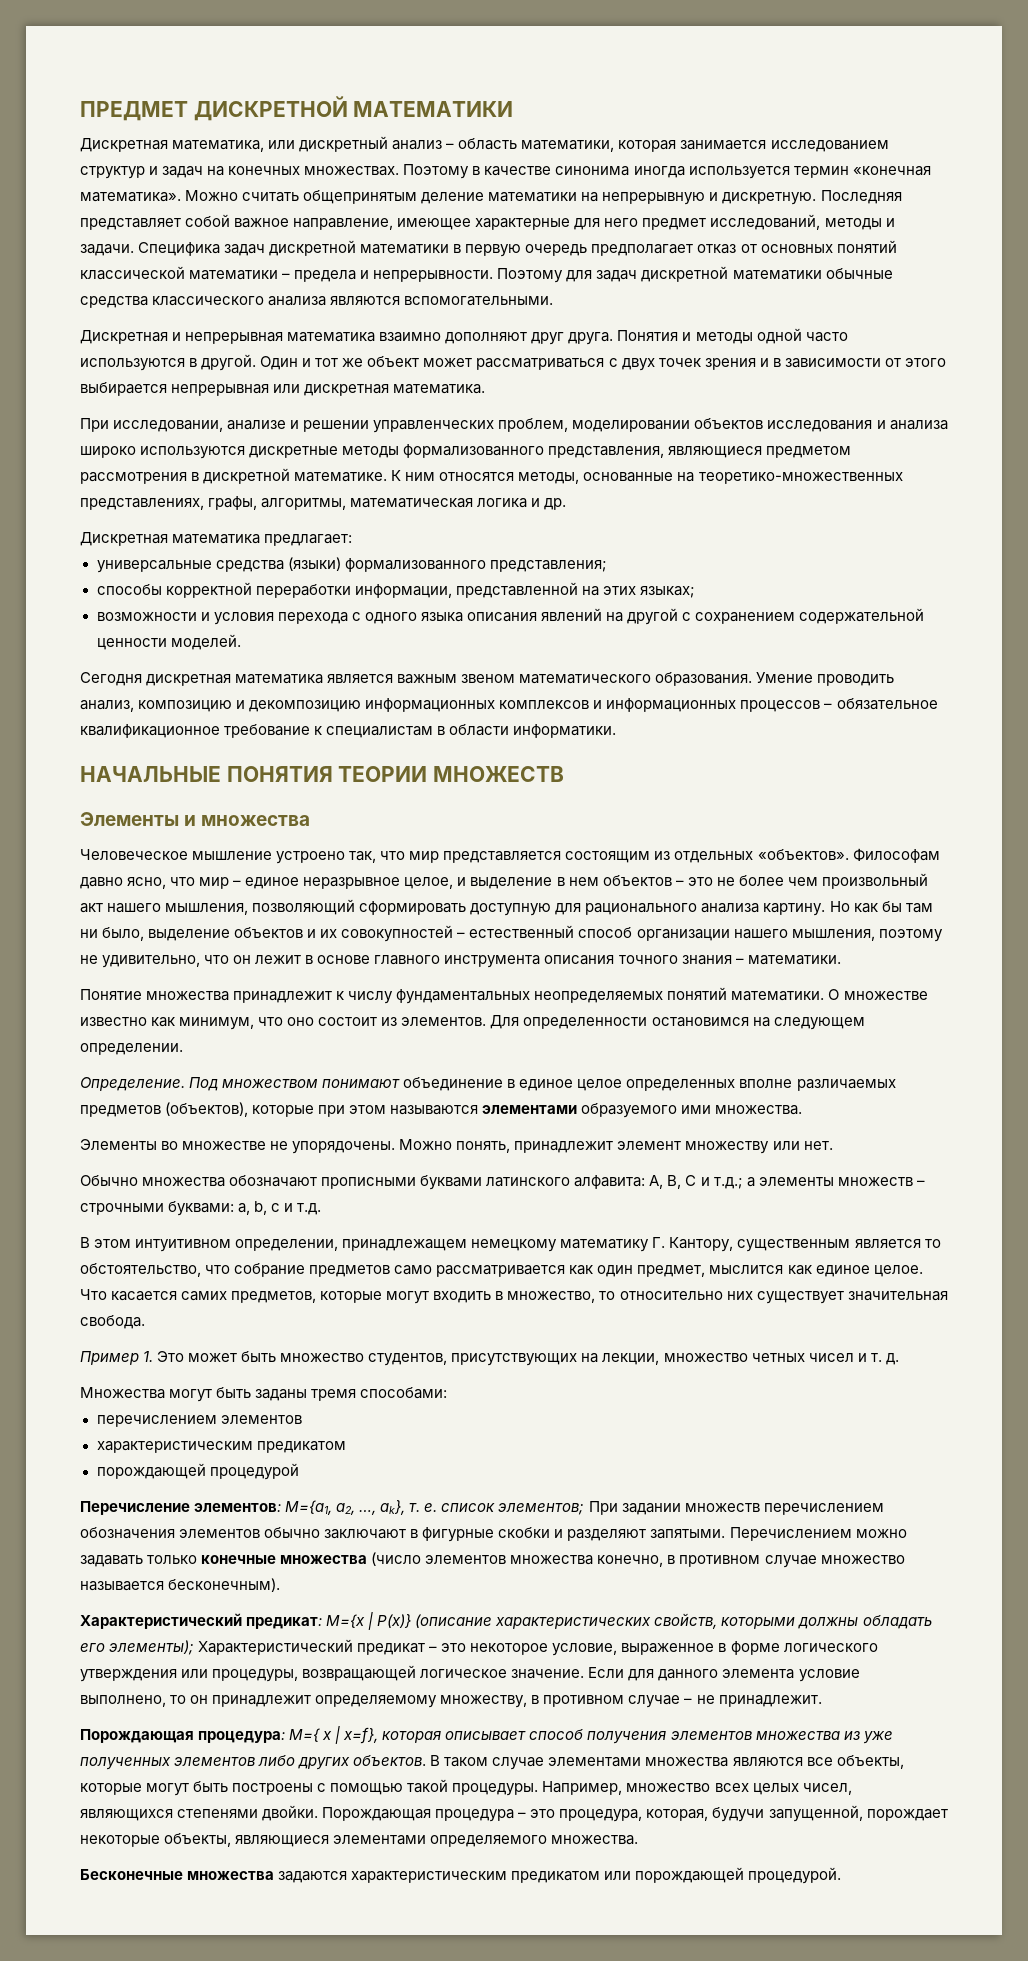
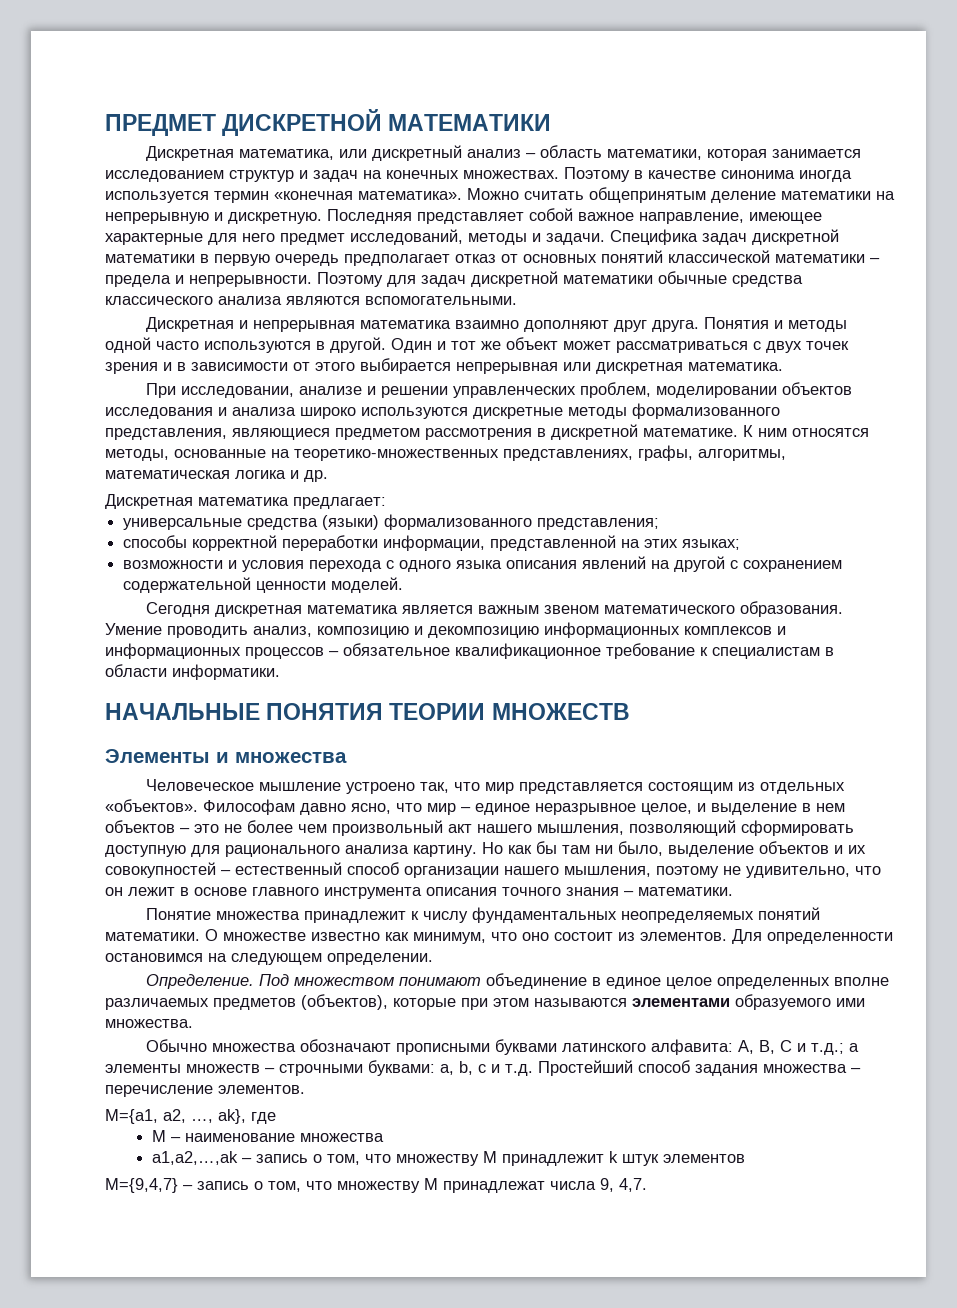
[80,1139,833,1154] // Элементы во множестве не упорядочены. Можно понять, принадлежит элемент множеству или нет. -> (193, 1023) none
[80,1237,941,1252] [80,1263,923,1277] [80,1289,948,1304] [80,1315,145,1329] [80,1351,899,1366] [80,1387,448,1402] [96,1415,302,1427] [96,1441,346,1453] [96,1463,299,1480] [80,1500,884,1515] [80,1527,907,1542] [80,1552,905,1568] [80,1578,281,1592] [80,1612,932,1630] [80,1639,878,1656] [80,1665,860,1682] [80,1695,822,1708] [80,1726,893,1744] [80,1755,904,1770] [80,1779,852,1796] [80,1805,948,1822] [80,1833,639,1847] [80,1867,842,1884] // В этом интуитивном определении, принадлежащем немецкому математику Г. Кантору, существенным является то обстоятельство, что собрание предметов само рассматривается как один предмет, мыслится как единое целое. Что касается самих предметов, которые могут входить в множество, то относительно них существует значительная свобода. // Пример 1. Это может быть множество студентов, присутствующих на лекции, множество четных чисел и т. д. // Множества могут быть заданы тремя способами: // перечислением элементов // характеристическим предикатом // порождающей процедурой // Перечисление элементов: М={a1, a2, …, ak}, т. е. список элементов; При задании множеств перечислением обозначения элементов обычно заключают в фигурные скобки и разделяют запятыми. Перечислением можно задавать только конечные множества (число элементов множества конечно, в противном случае множество называется бесконечным). // Характеристический предикат: М={x | P(x)} (описание характеристических свойств, которыми должны обладать его элементы); Характеристический предикат – это некоторое условие, выраженное в форме логического утверждения или процедуры, возвращающей логическое значение. Если для данного элемента условие выполнено, то он принадлежит определяемому множеству, в противном случае – не принадлежит. // Порождающая процедура: M={ x | x=f}, которая описывает способ получения элементов множества из уже полученных элементов либо других объектов. В таком случае элементами множества являются все объекты, которые могут быть построены с помощью такой процедуры. Например, множество всех целых чисел, являющихся степенями двойки. Порождающая процедура – это процедура, которая, будучи запущенной, порождает некоторые объекты, являющиеся элементами определяемого множества. // Бесконечные множества задаются характеристическим предикатом или порождающей процедурой. -> [538,1060,861,1076] [105,1085,305,1097] [105,1109,276,1124] [151,1130,384,1142] [151,1151,745,1166] [105,1178,647,1193] Простейший способ задания множества – перечисление элементов. // М={a1, a2, …, ak}, где // M – наименование множества // a1,a2,…,ak – запись о том, что множеству M принадлежит k штук элементов // М={9,4,7} – запись о том, что множеству M принадлежат числа 9, 4,7.

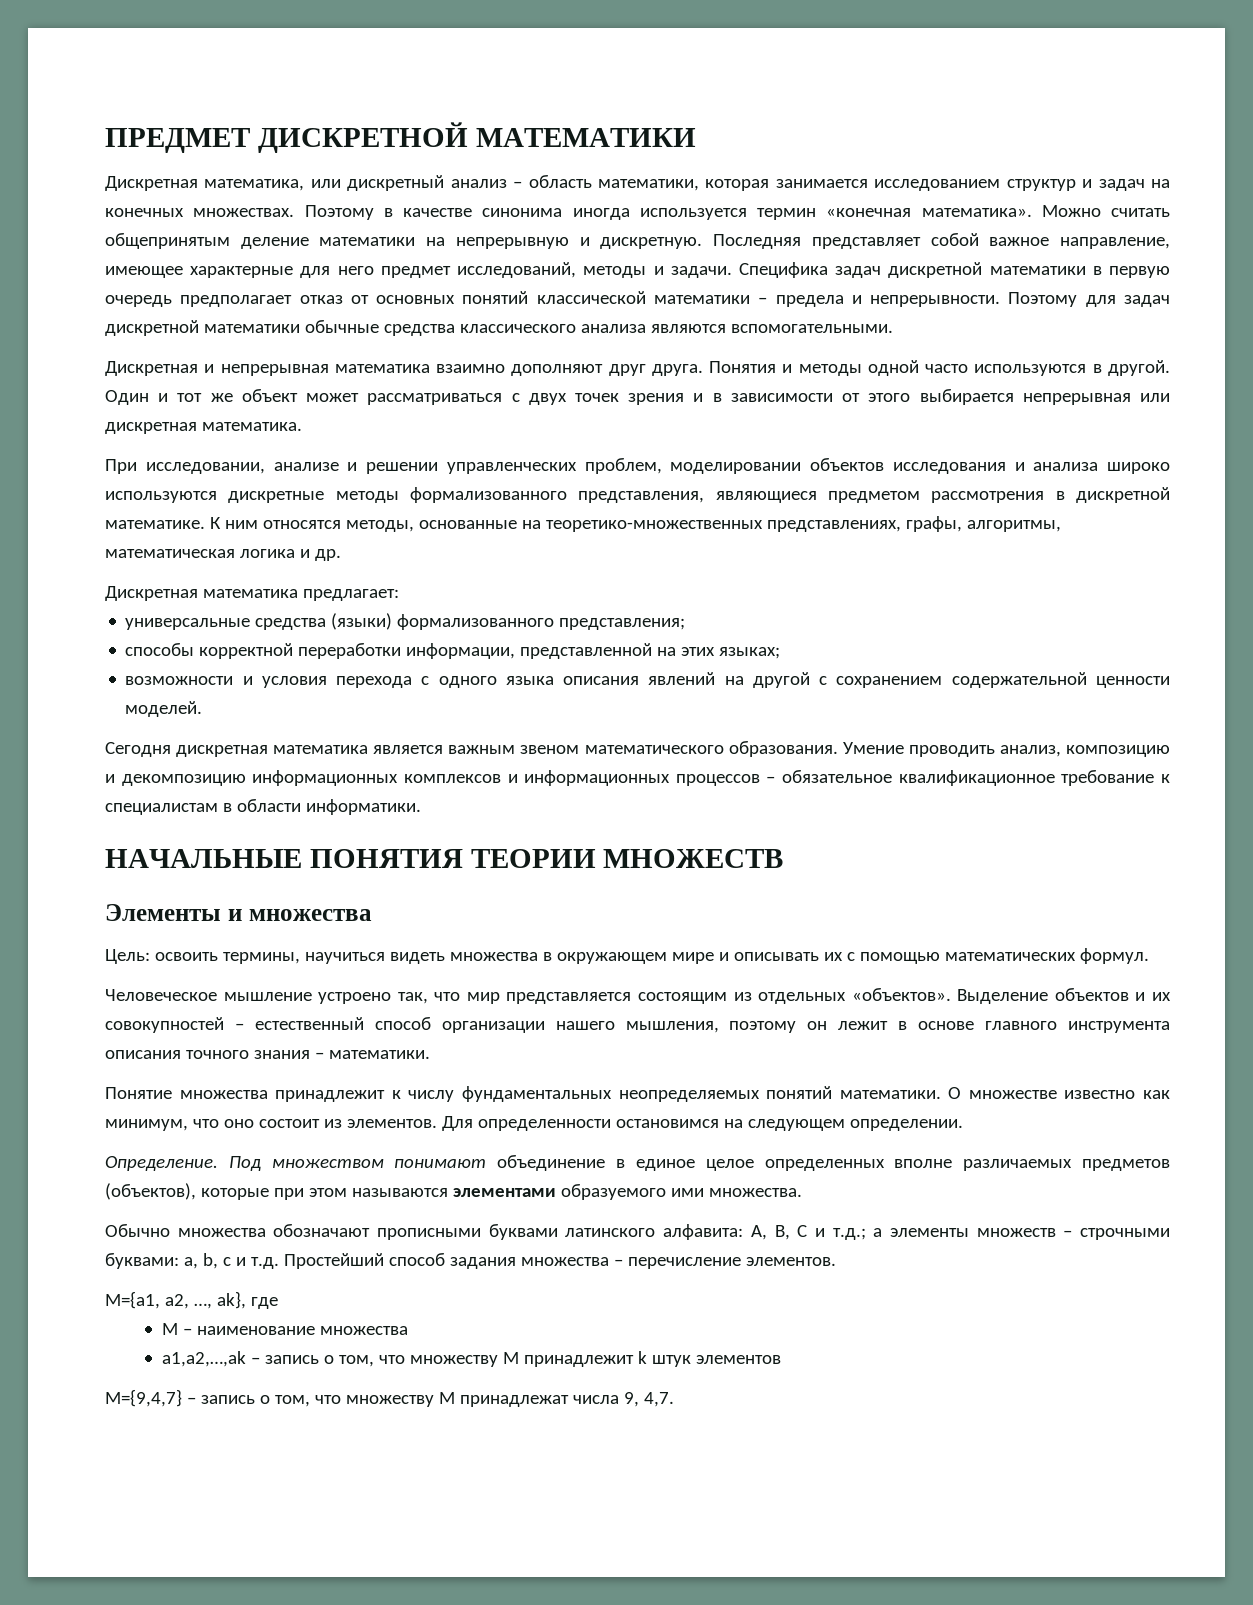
(347, 757) none -> [105,948,1149,964] // Цель: освоить термины, научиться видеть множества в окружающем мире и описывать их с помощью математических формул.
[203,799,845,815] [105,820,854,836] [105,841,754,857] Философам давно ясно, что мир – единое неразрывное целое, и выделение в нем объектов – это не более чем произвольный акт нашего мышления, позволяющий сформировать доступную для рационального анализа картину. Но как бы там ни было, выделение -> [957,989,1049,1004] Выделение
[723,866,881,878] не удивительно, что -> (797, 1027) none

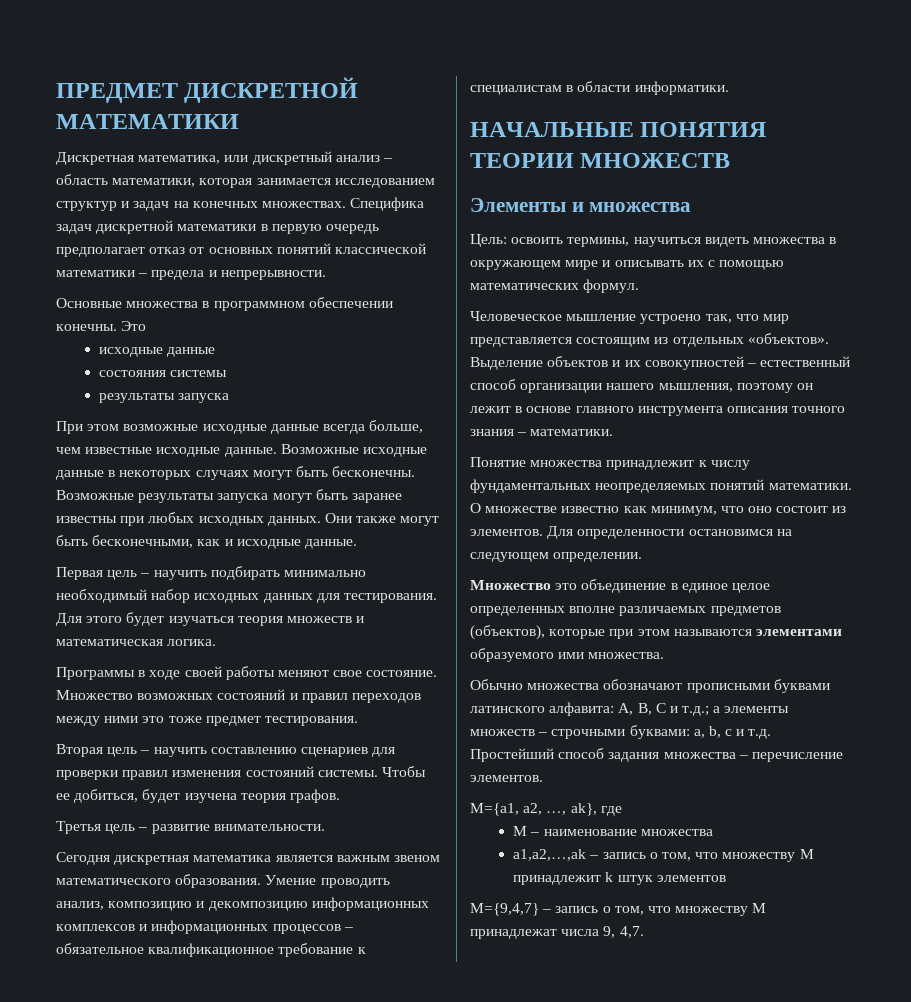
[304,205,1170,220] [105,233,1171,249] [105,262,732,278] Поэтому в качестве синонима иногда используется термин «конечная математика». Можно считать общепринятым деление математики на непрерывную и дискретную. Последняя представляет собой важное направление, имеющее характерные для него предмет исследований, методы и задачи. -> (346, 204) none
[1008,292,1171,307] [105,320,893,336] [105,360,1170,376] [105,389,1170,405] [105,422,302,434] [105,458,1170,474] [105,487,1170,503] [105,516,1061,532] [105,549,341,561] [105,586,399,601] [125,613,686,630] [125,643,781,659] [125,672,1170,688] [125,701,203,717] Поэтому для задач дискретной математики обычные средства классического анализа являются вспомогательными. // Дискретная и непрерывная математика взаимно дополняют друг друга. Понятия и методы одной часто используются в другой. Один и тот же объект может рассматриваться с двух точек зрения и в зависимости от этого выбирается непрерывная или дискретная математика. // При исследовании, анализе и решении управленческих проблем, моделировании объектов исследования и анализа широко используются дискретные методы формализованного представления, являющиеся предметом рассмотрения в дискретной математике. К ним относятся методы, основанные на теоретико-множественных представлениях, графы, алгоритмы, математическая логика и др. // Дискретная математика предлагает: // универсальные средства (языки) формализованного представления; // способы корректной переработки информации, представленной на этих языках; // возможности и условия перехода с одного языка описания явлений на другой с сохранением содержательной ценности моделей. -> [56,297,393,311] [56,321,147,331] [99,347,216,357] [99,370,228,377] [99,393,230,403] [56,420,424,434] [56,444,427,457] [56,466,416,480] [56,489,402,503] [56,512,440,526] [56,535,357,549] [56,566,366,580] [56,589,437,603] [56,612,365,626] [56,639,217,646] [56,666,438,680] [56,689,421,703] [56,716,358,726] [56,744,396,757] [56,766,426,780] [56,789,340,803] [56,821,325,834] // Основные множества в программном обеспечении конечны. Это // исходные данные // состояния системы // результаты запуска // При этом возможные исходные данные всегда больше, чем известные исходные данные. Возможные исходные данные в некоторых случаях могут быть бесконечны. Возможные результаты запуска могут быть заранее известны при любых исходных данных. Они также могут быть бесконечными, как и исходные данные. // Первая цель – научить подбирать минимально необходимый набор исходных данных для тестирования. Для этого будет изучаться теория множеств и математическая логика. // Программы в ходе своей работы меняют свое состояние. Множество возможных состояний и правил переходов между ними это тоже предмет тестирования. // Вторая цель – научить составлению сценариев для проверки правил изменения состояний системы. Чтобы ее добиться, будет изучена теория графов. // Третья цель – развитие внимательности.
[105,1156,487,1171] Определение. Под множеством понимают -> [470,580,578,590] Множество это

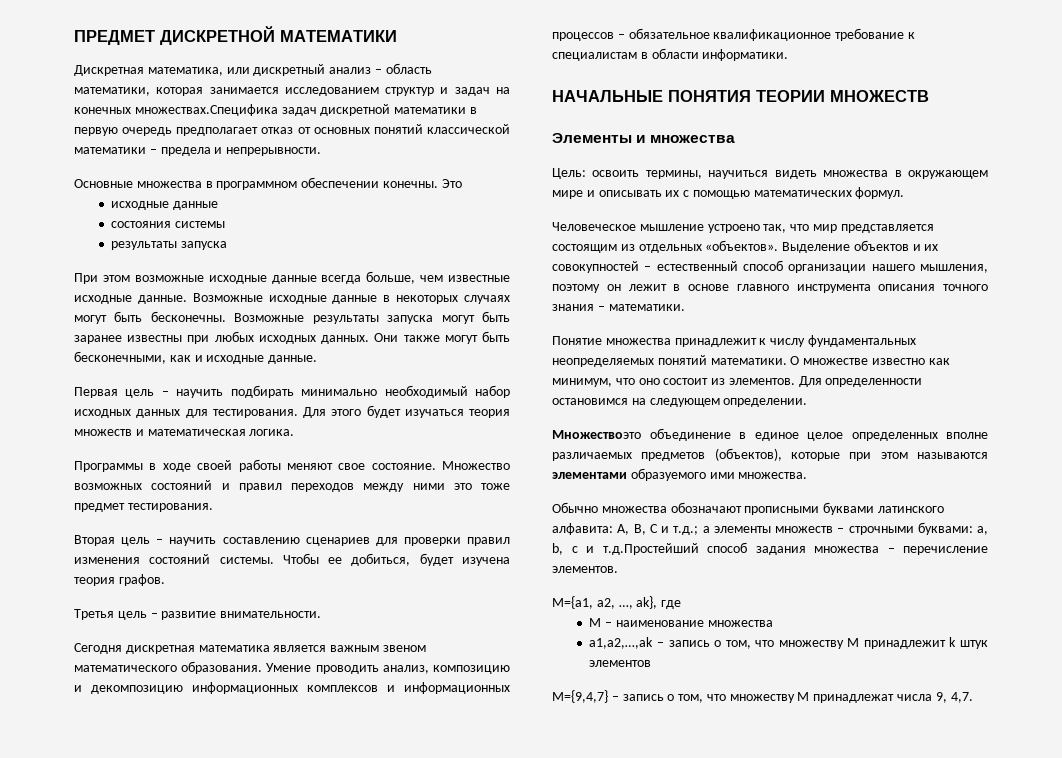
[261,197,425,211] множествах. Специфика -> [134,104,278,116] множествах.Специфика
[470,580,578,590] Множество это -> [552,430,641,439] Множествоэто
[748,729,772,739] [470,748,554,762] т.д. Простейший -> [602,543,699,555] т.д.Простейший

